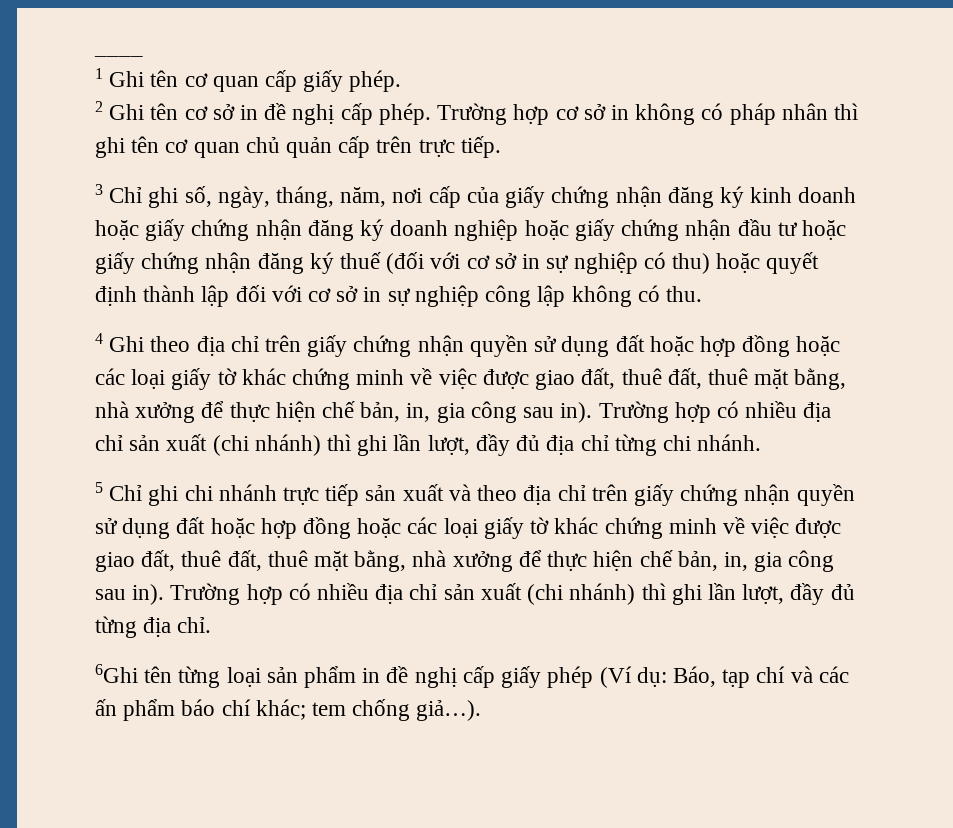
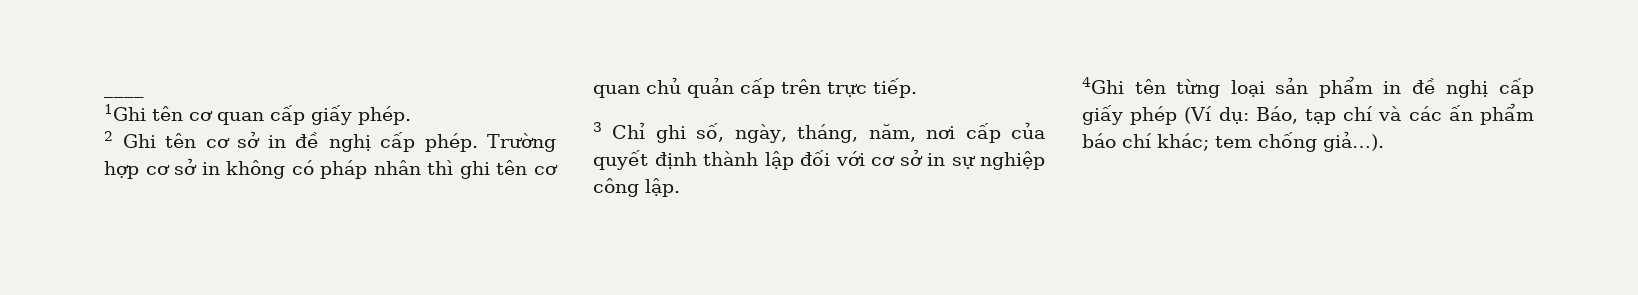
[95,68,145,87] 1 Ghi -> [104,104,146,121] 1Ghi
[505,186,857,208] [95,219,846,241] [95,252,761,274] giấy chứng nhận đăng ký kinh doanh hoặc giấy chứng nhận đăng ký doanh nghiệp hoặc giấy chứng nhận đầu tư hoặc giấy chứng nhận đăng ký thuế (đối với cơ sở in sự nghiệp có thu) hoặc -> (1045, 130) none
[537,285,702,307] [95,333,841,357] [95,368,847,390] [95,401,832,423] [95,434,762,456] [95,482,855,506] [95,517,842,539] [95,550,835,572] [95,583,855,605] [95,616,212,638] [95,664,138,683] lập không có thu. // 4 Ghi theo địa chỉ trên giấy chứng nhận quyền sử dụng đất hoặc hợp đồng hoặc các loại giấy tờ khác chứng minh về việc được giao đất, thuê đất, thuê mặt bằng, nhà xưởng để thực hiện chế bản, in, gia công sau in). Trường hợp có nhiều địa chỉ sản xuất (chi nhánh) thì ghi lần lượt, đầy đủ địa chỉ từng chi nhánh. // 5 Chỉ ghi chi nhánh trực tiếp sản xuất và theo địa chỉ trên giấy chứng nhận quyền sử dụng đất hoặc hợp đồng hoặc các loại giấy tờ khác chứng minh về việc được giao đất, thuê đất, thuê mặt bằng, nhà xưởng để thực hiện chế bản, in, gia công sau in). Trường hợp có nhiều địa chỉ sản xuất (chi nhánh) thì ghi lần lượt, đầy đủ từng địa chỉ. // 6Ghi -> [645,178,680,197] [1082,77,1124,94] lập. // 4Ghi

